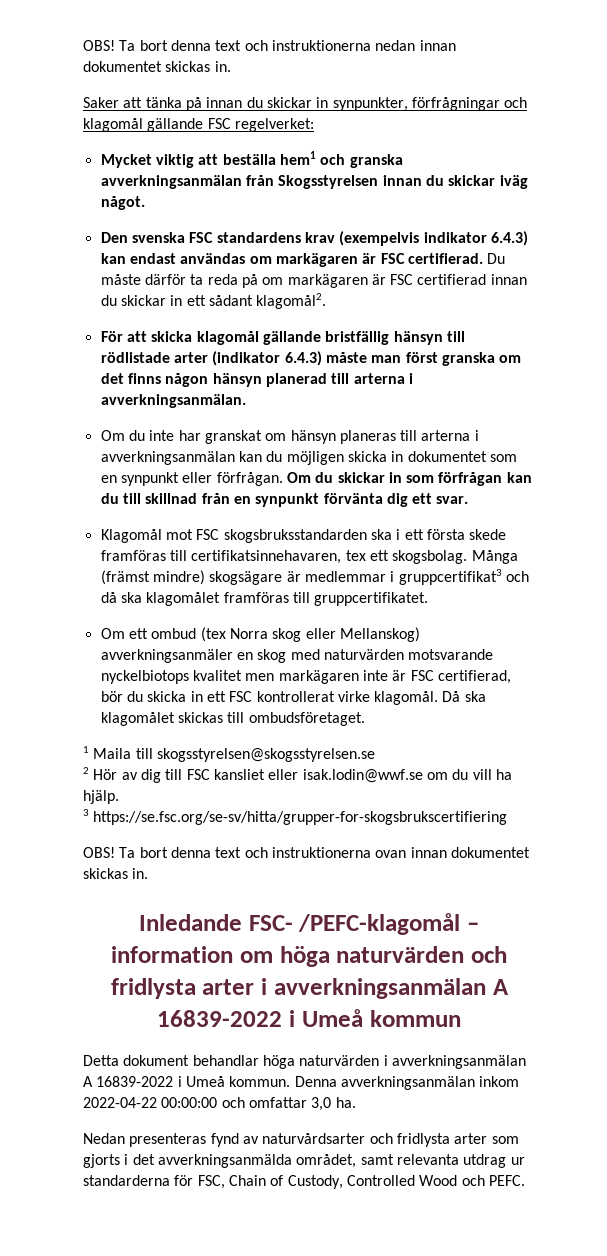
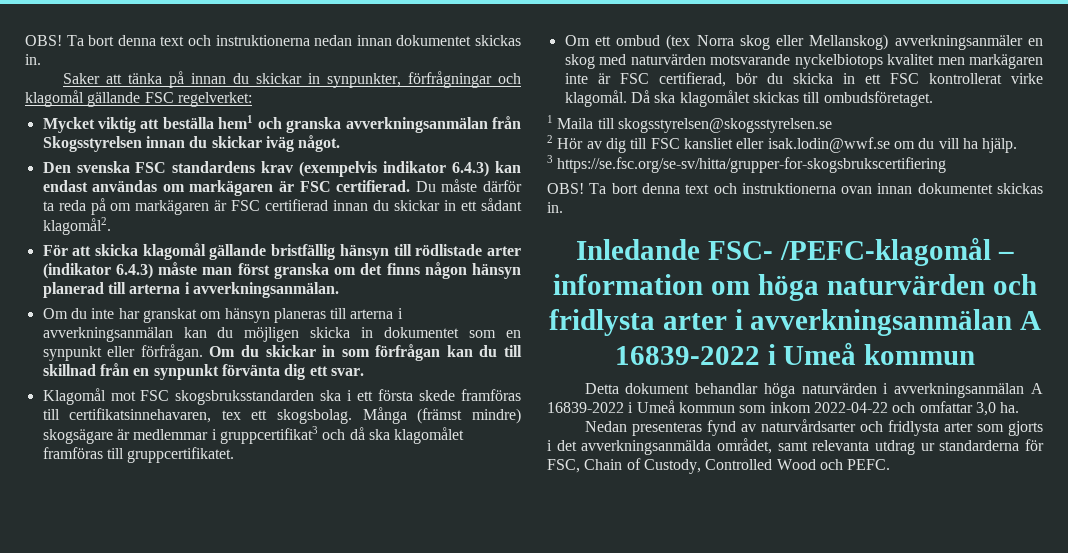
[229,1076,475,1090] kommun. Denna avverkningsanmälan -> [678,402,767,413] kommun som
[161,1097,218,1108] 00:00:00 -> (888, 407) none

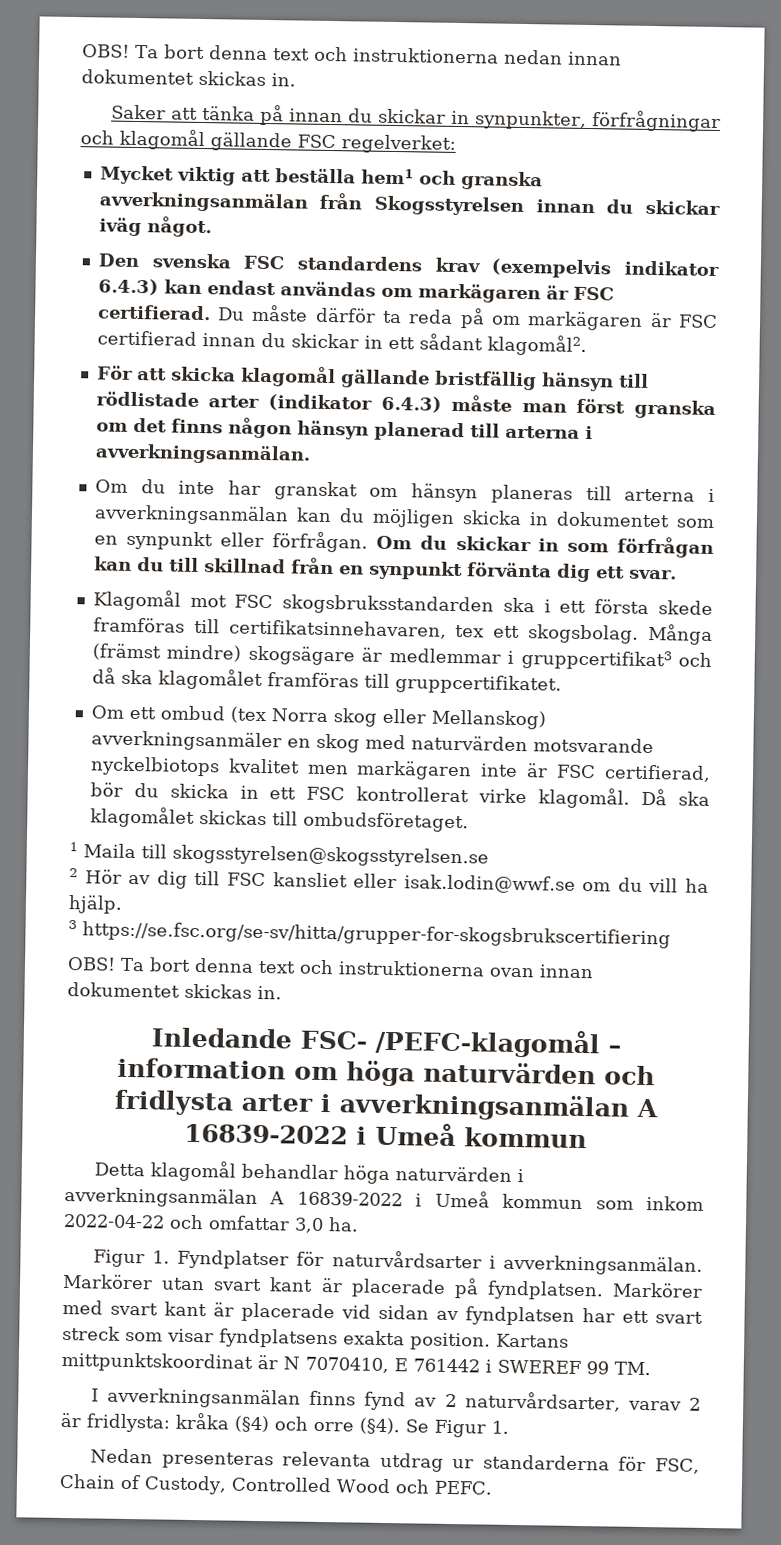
[625,383,690,394] dokument -> [149,1160,236,1182] klagomål
[584,419,1043,436] [547,438,808,455] Nedan presenteras fynd av naturvårdsarter och fridlysta arter som gjorts i det avverkningsanmälda området, samt -> [92,1249,703,1276] [62,1273,703,1301] [62,1299,703,1326] [62,1325,569,1351] [61,1351,651,1376] [90,1387,702,1412] [60,1412,509,1438] [89,1448,274,1470] Figur 1. Fyndplatser för naturvårdsarter i avverkningsanmälan. Markörer utan svart kant är placerade på fyndplatsen. Markörer med svart kant är placerade vid sidan av fyndplatsen har ett svart streck som visar fyndplatsens exakta position. Kartans mittpunktskoordinat är N 7070410, E 761442 i SWEREF 99 TM. // I avverkningsanmälan finns fynd av 2 naturvårdsarter, varav 2 är fridlysta: kråka (§4) och orre (§4). Se Figur 1. // Nedan presenteras

